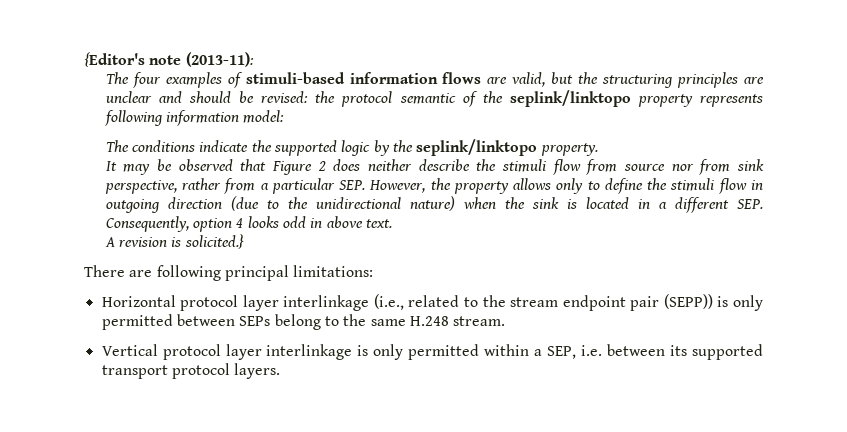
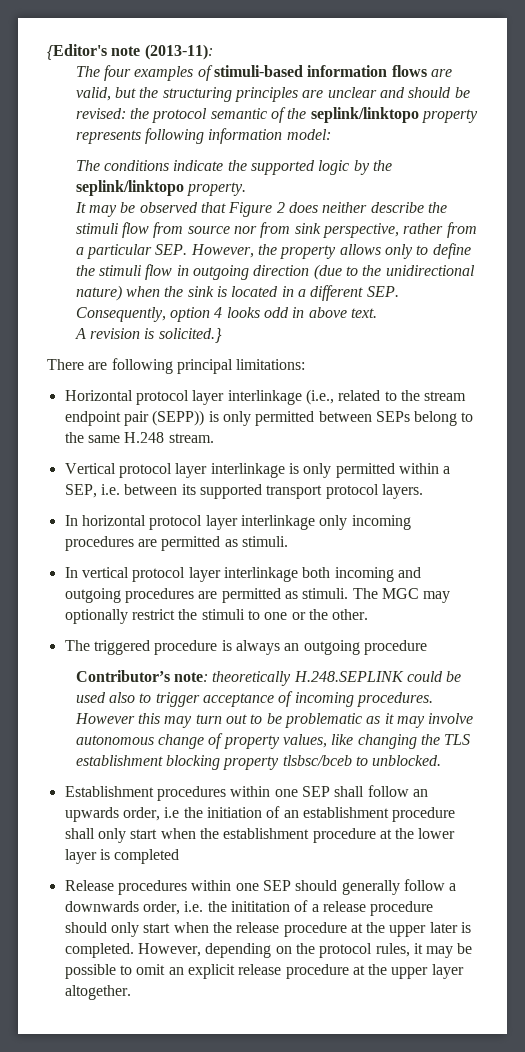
(281, 371) none -> [64,515,411,530] [64,536,288,551] [64,567,421,582] [64,588,451,603] [64,609,369,624] [64,640,427,655] [75,670,462,686] [75,691,433,707] [74,713,474,728] [75,733,471,749] [75,755,442,770] [64,785,428,801] [64,806,456,822] [64,828,456,843] [64,849,180,864] [64,879,457,895] [64,900,434,916] [64,922,472,937] [64,943,473,958] [64,964,464,979] [64,985,131,1000] // In horizontal protocol layer interlinkage only incoming procedures are permitted as stimuli. // In vertical protocol layer interlinkage both incoming and outgoing procedures are permitted as stimuli. The MGC may optionally restrict the stimuli to one or the other. // The triggered procedure is always an outgoing procedure // Contributor’s note: theoretically H.248.SEPLINK could be used also to trigger acceptance of incoming procedures. However this may turn out to be problematic as it may involve autonomous change of property values, like changing the TLS establishment blocking property tlsbsc/bceb to unblocked. // Establishment procedures within one SEP shall follow an upwards order, i.e the initiation of an establishment procedure shall only start when the establishment procedure at the lower layer is completed // Release procedures within one SEP should generally follow a downwards order, i.e. the inititation of a release procedure should only start when the release procedure at the upper later is completed. However, depending on the protocol rules, it may be possible to omit an explicit release procedure at the upper layer altogether.

